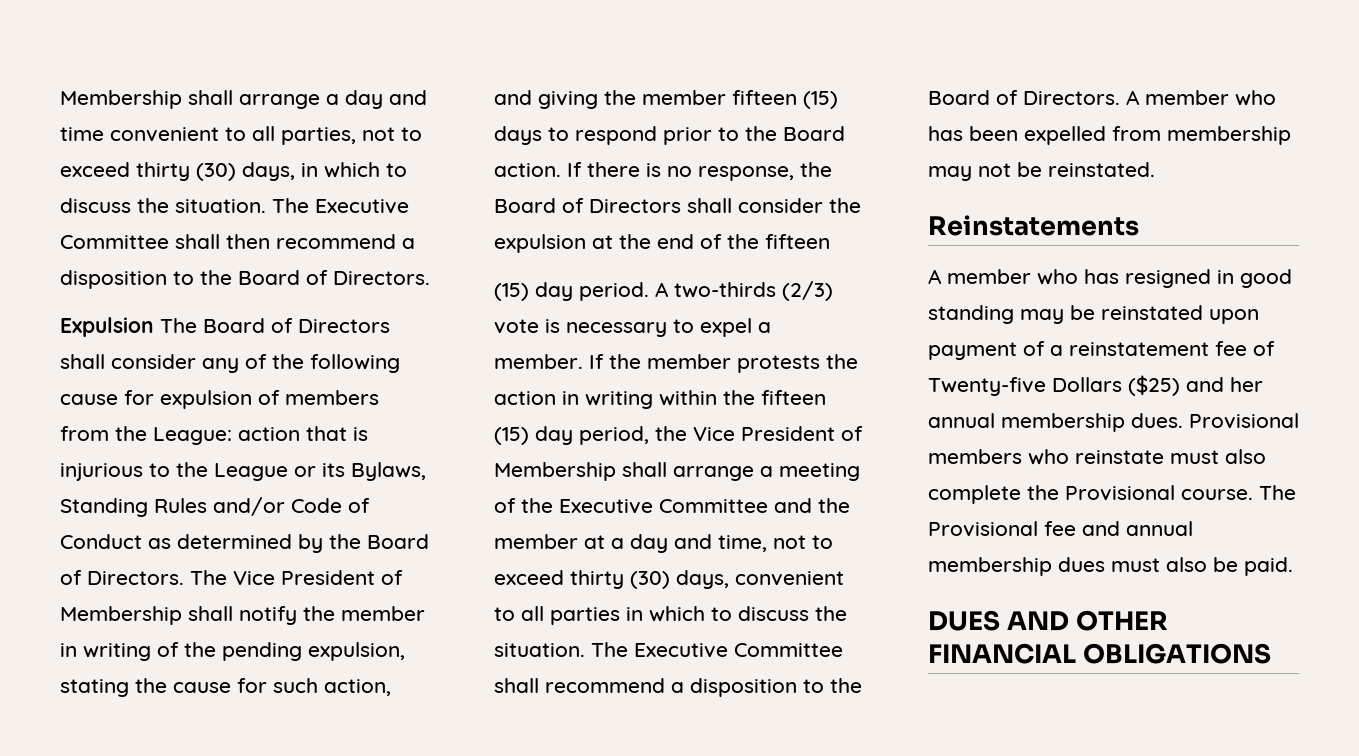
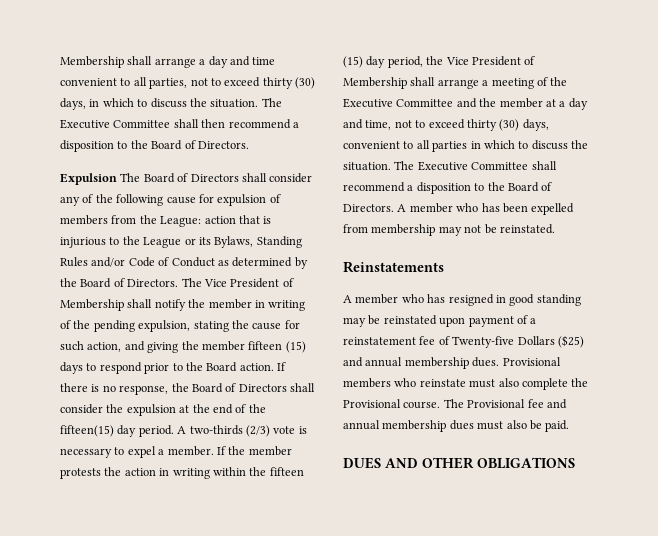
[765,234,830,249] [494,283,529,301] fifteen // (15) -> [60,425,114,437] fifteen(15)
[1230,377,1263,392] her -> (363, 362) none
[928,643,1076,664] FINANCIAL -> (474, 463) none

